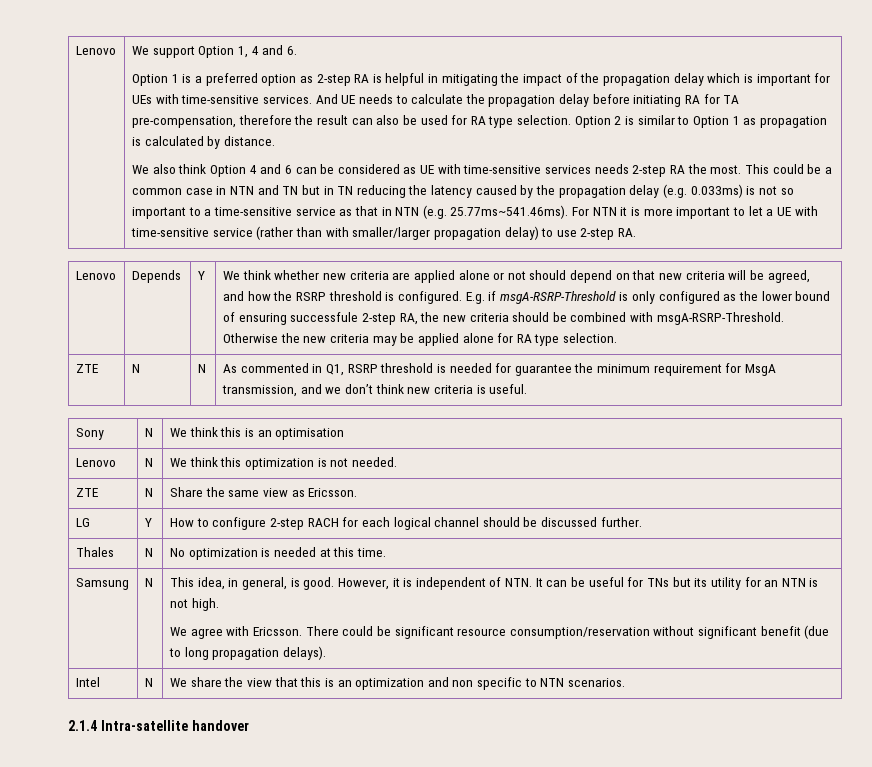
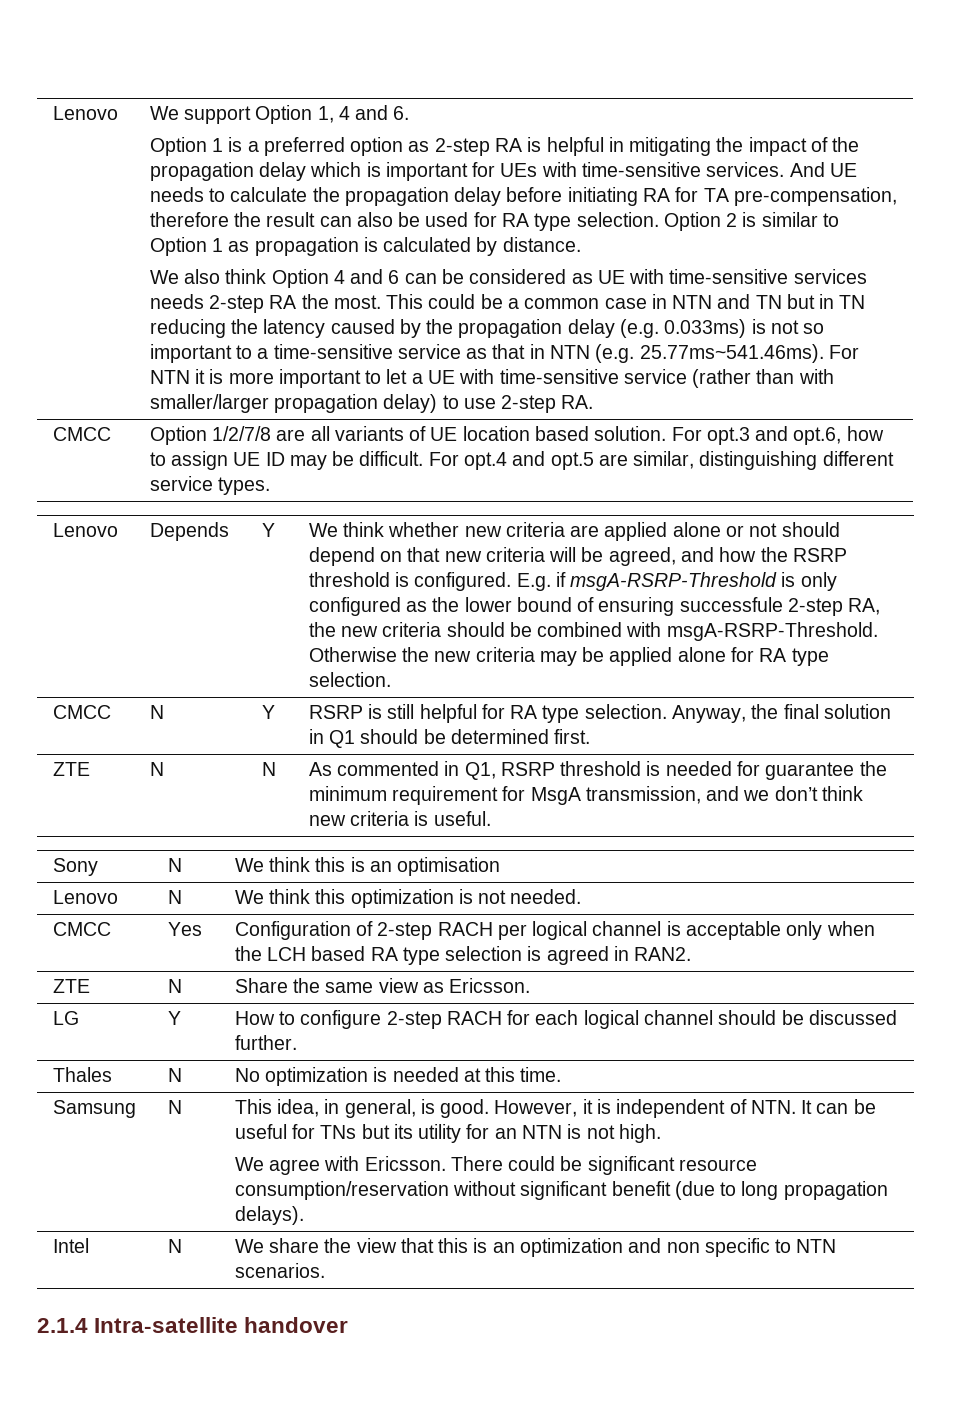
(637, 232) none -> [52,427,111,441] [149,426,884,445] [149,451,894,470] [149,476,271,495] // CMCC | Option 1/2/7/8 are all variants of UE location based solution. For opt.3 and opt.6, how to assign UE ID may be difficult. For opt.4 and opt.5 are similar, distinguishing different service types.
(618, 338) none -> [52,705,111,719] [149,705,164,719] [261,705,275,719] [308,704,891,723] [308,729,591,748] // CMCC | N | Y | RSRP is still helpful for RA type selection. Anyway, the final solution in Q1 should be determined first.
(397, 462) none -> [52,922,111,936] [167,922,202,936] [234,921,875,940] [234,946,692,965] // CMCC | Yes | Configuration of 2-step RACH per logical channel is acceptable only when the LCH based RA type selection is agreed in RAN2.

